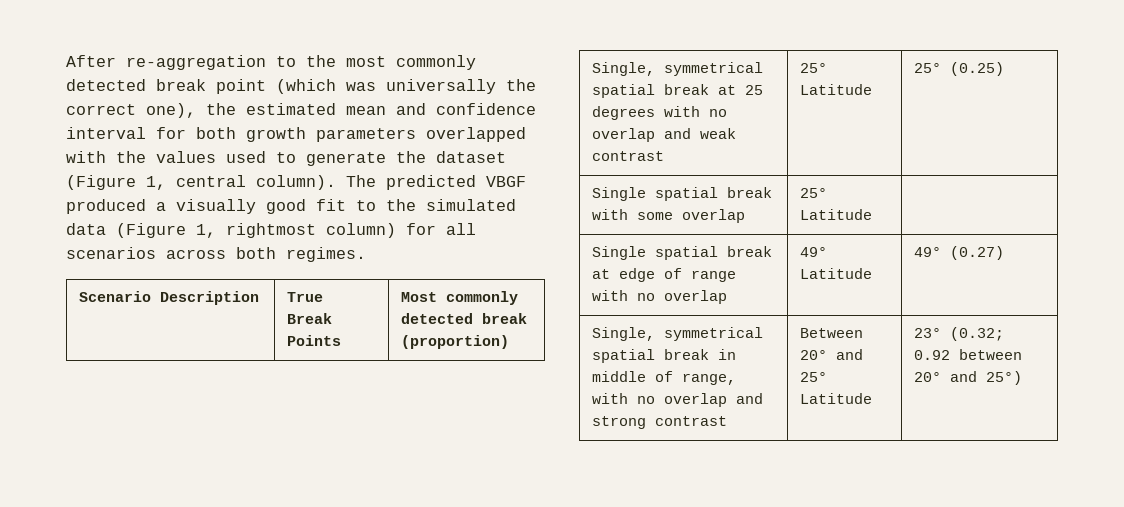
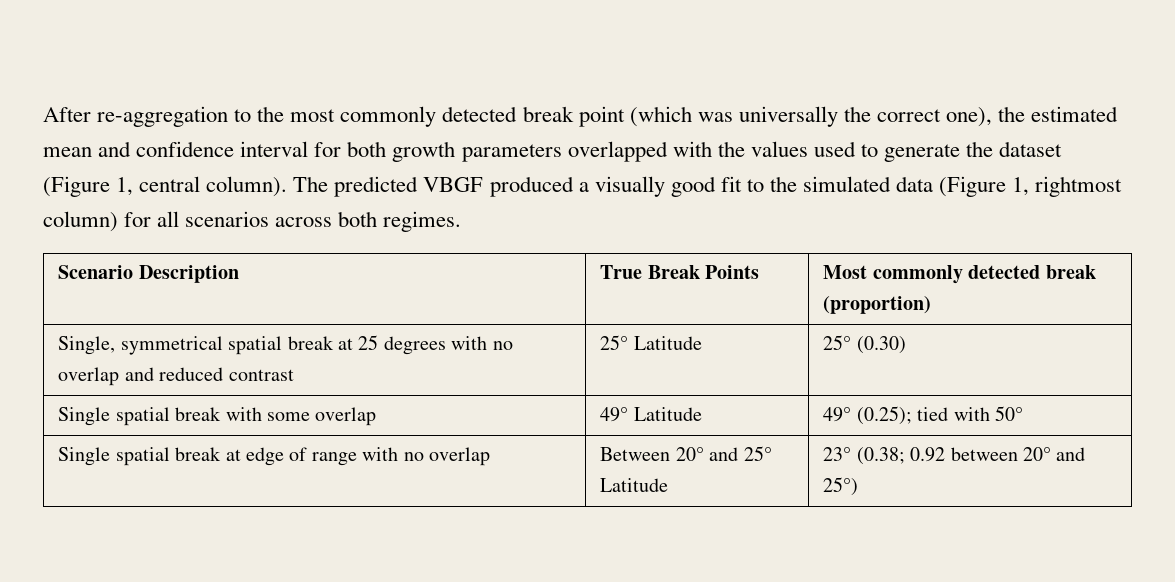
[700,128,737,139] weak -> [159,367,224,381] reduced
[950,62,1005,76] (0.25) -> [856,336,906,354] (0.30)
[800,188,828,198] [800,209,873,220] 25° Latitude | -> [600,407,702,422] [823,406,1024,425] 49° Latitude | 49° (0.25); tied with 50°
[800,247,828,257] [800,268,873,279] [914,246,1005,260] [592,327,764,341] [592,349,737,363] [592,371,737,385] [592,393,764,407] [592,416,728,429] | 49° Latitude | 49° (0.27) // Single, symmetrical spatial break in middle of range, with no overlap and strong contrast -> (491, 456) none
[950,327,1005,341] (0.32; -> [856,447,905,465] (0.38;

